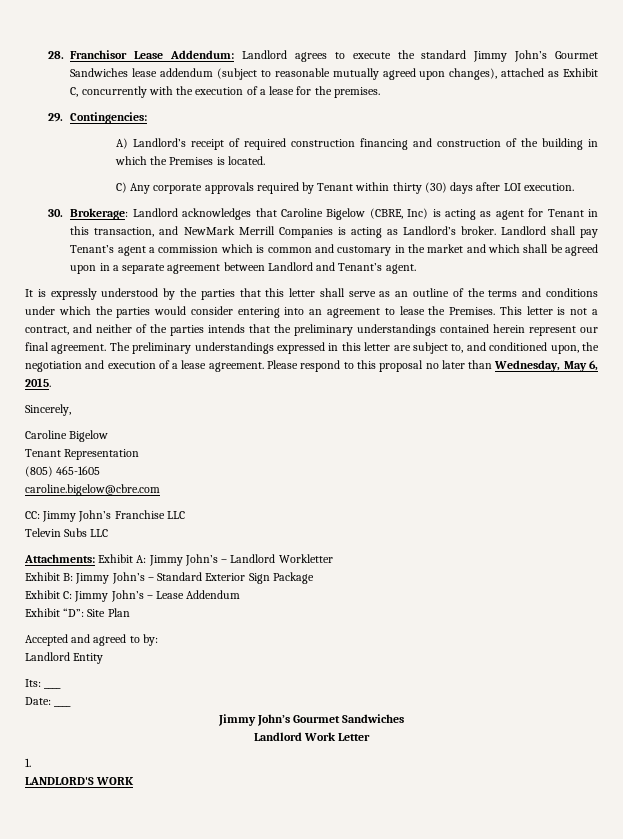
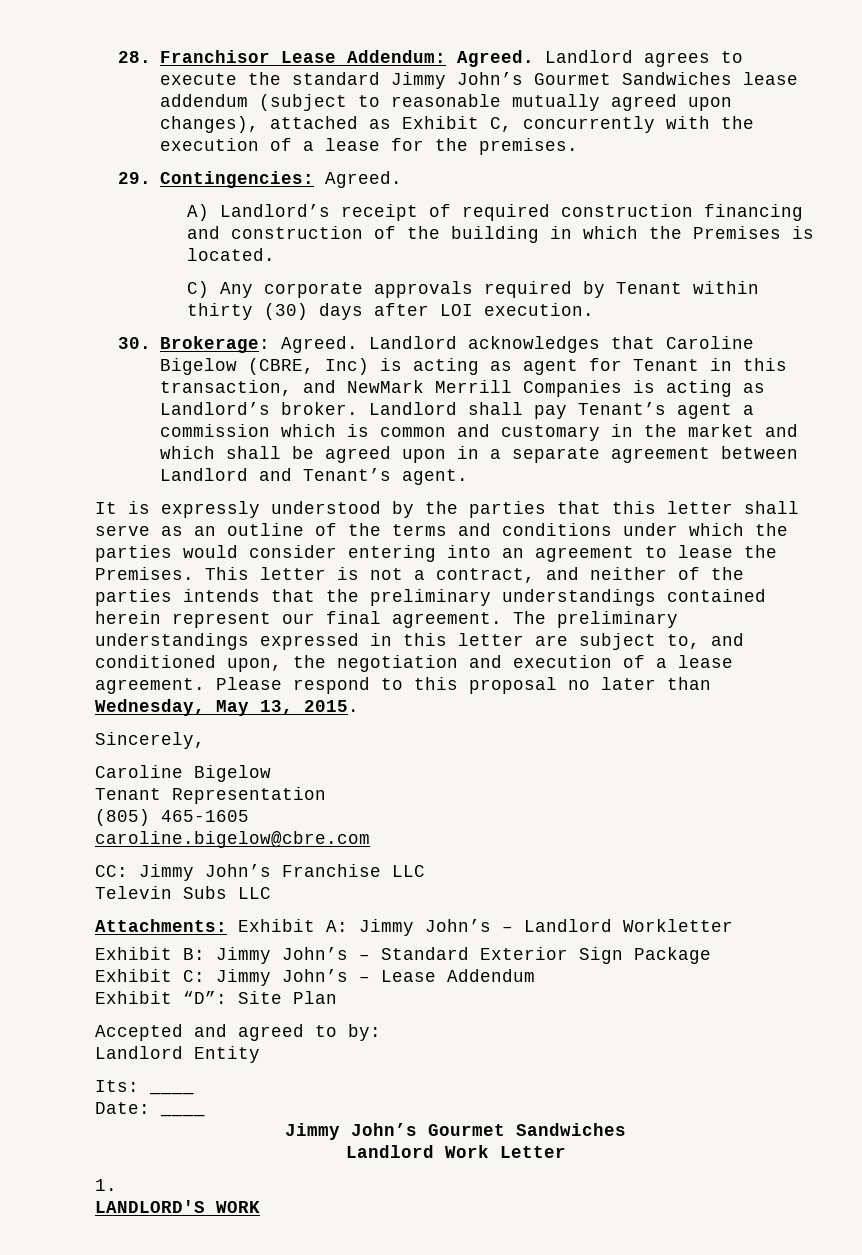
(235, 54) none -> [456,50,534,67] Agreed.
(148, 118) none -> [324,171,402,188] Agreed.
(129, 214) none -> [280,336,358,353] Agreed.
[589,360,598,371] 6, -> [260,700,293,715] 13,

